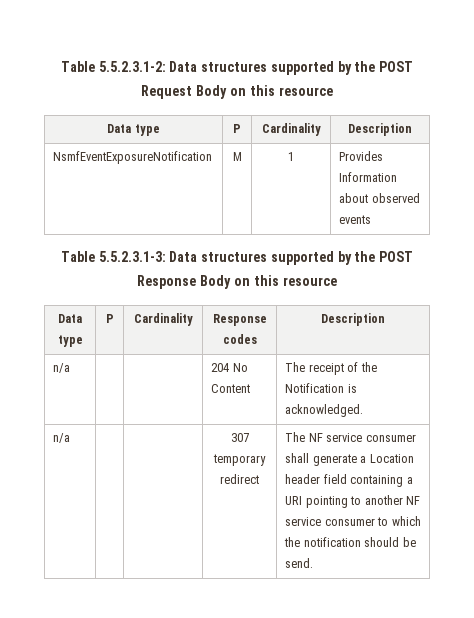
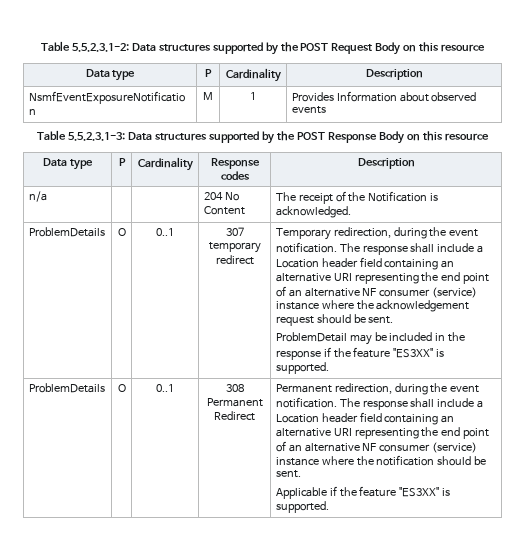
[53,433,71,443] n/a | | -> [28,227,105,237] [117,228,126,236] [156,228,174,236] ProblemDetails | O | 0..1
[285,432,416,442] [285,453,414,466] [285,474,413,487] [285,495,420,508] [285,516,421,526] [284,537,416,547] [285,558,314,568] The NF service consumer shall generate a Location header field containing a URI pointing to another NF service consumer to which the notification should be send. -> [275,227,479,240] [275,242,484,255] [275,257,455,270] [275,272,490,284] [275,286,478,298] [275,300,470,312] [275,314,394,326] [275,332,466,345] [275,347,445,360] [275,362,329,374] [28,383,105,393] [117,384,126,392] [156,384,174,392] [225,384,244,392] [206,398,263,407] [214,411,255,421] [275,383,480,395] [275,397,484,410] [275,412,455,425] [275,427,490,439] [275,441,478,453] [275,455,487,466] [275,470,301,478] [275,486,451,499] [275,501,329,513] Temporary redirection, during the event notification. The response shall include a Location header field containing an alternative URI representing the end point of an alternative NF consumer (service) instance where the acknowledgement request should be sent. // ProblemDetail may be included in the response if the feature "ES3XX" is supported. // ProblemDetails | O | 0..1 | 308 Permanent Redirect | Permanent redirection, during the event notification. The response shall include a Location header field containing an alternative URI representing the end point of an alternative NF consumer (service) instance where the notification should be sent. // Applicable if the feature "ES3XX" is supported.

